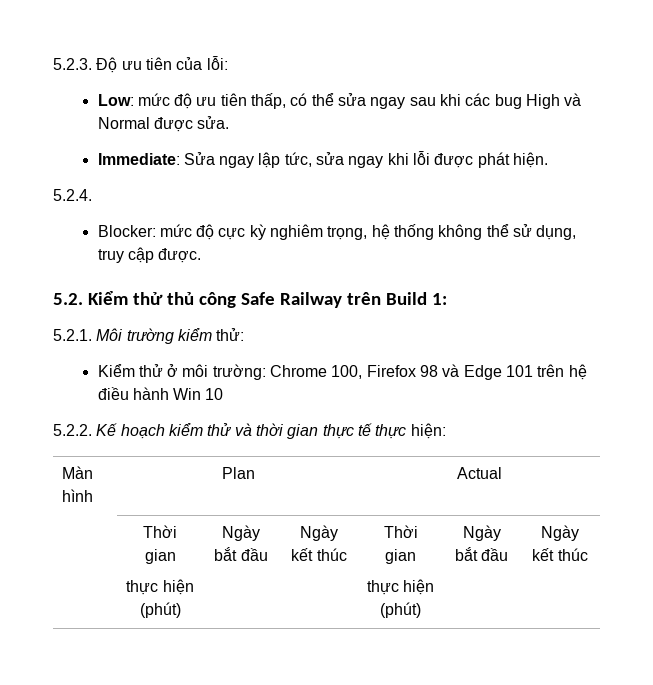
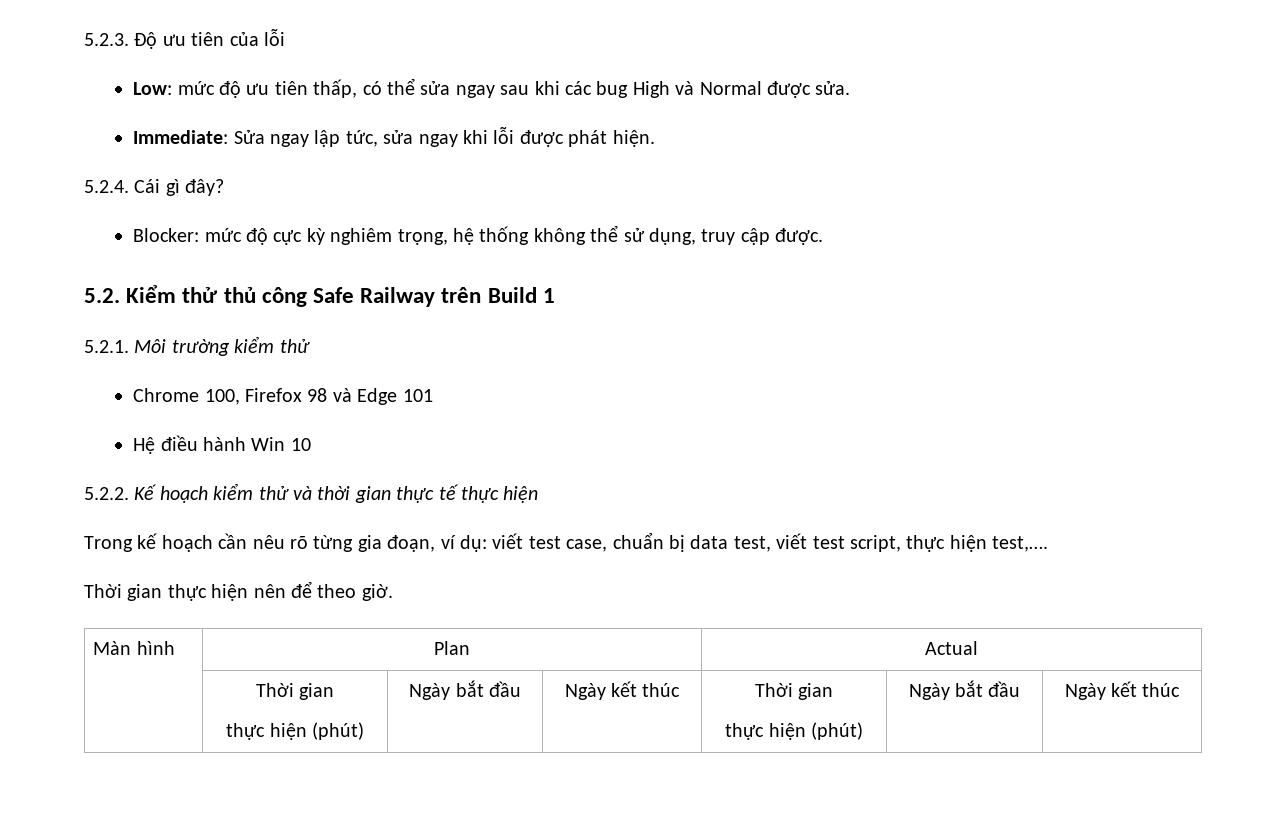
[206,56,228,70] lỗi: -> [264,29,285,46] lỗi
(92, 195) none -> [134,179,225,196] Cái gì đây?
[431,293,447,305] 1: -> [542,288,555,303] 1
[216,328,245,341] [97,364,266,380] thử: // Kiểm thử ở môi trường: -> [279,339,310,353] thử //
[537,364,587,380] trên hệ -> [133,437,156,454] // Hệ
[410,423,446,439] hiện: -> [503,486,539,503] [84,532,1049,552] [84,581,393,601] hiện // Trong kế hoạch cần nêu rõ từng gia đoạn, ví dụ: viết test case, chuẩn bị data test, viết test script, thực hiện test,…. // Thời gian thực hiện nên để theo giờ.

